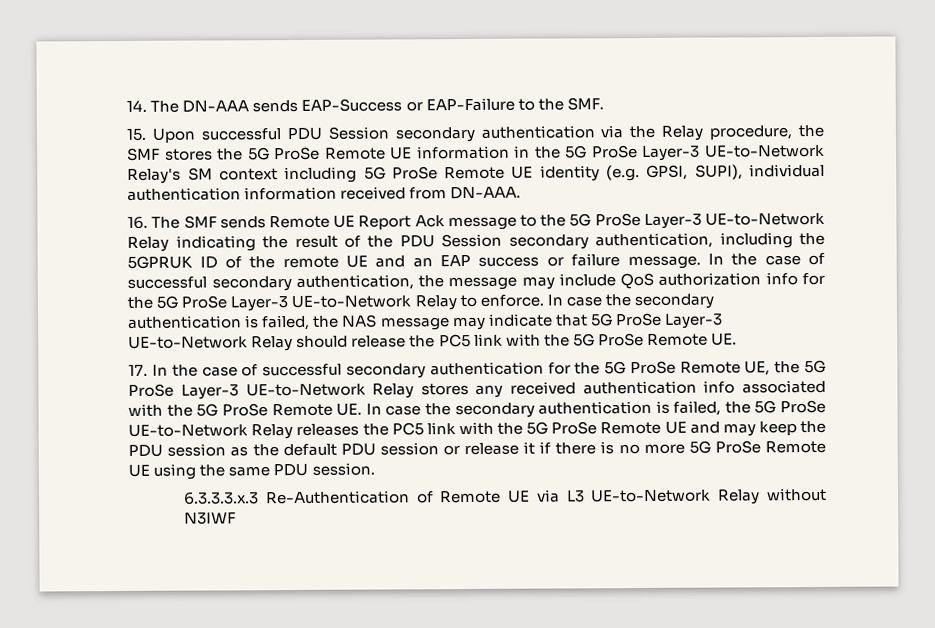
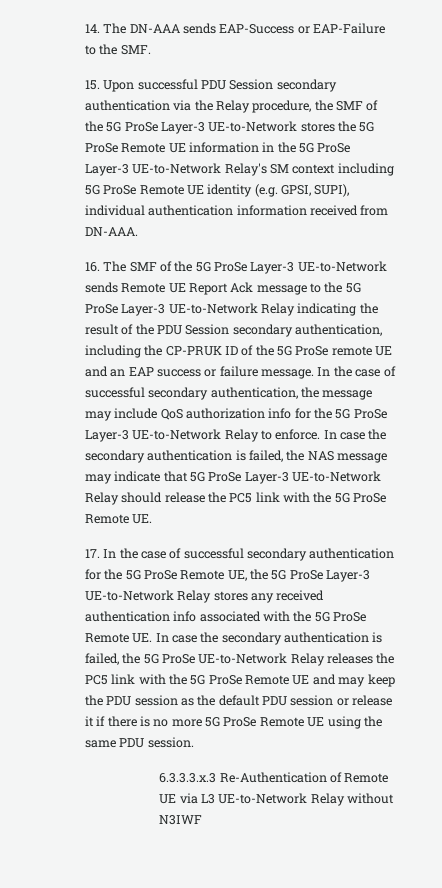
(161, 154) none -> [366,100,379,111] [84,121,298,134] of the 5G ProSe Layer-3 UE-to-Network
(217, 222) none -> [159,261,387,274] of the 5G ProSe Layer-3 UE-to-Network
[127,255,194,269] 5GPRUK -> [165,346,222,356] CP-PRUK
(276, 262) none -> [277,346,329,356] 5G ProSe

